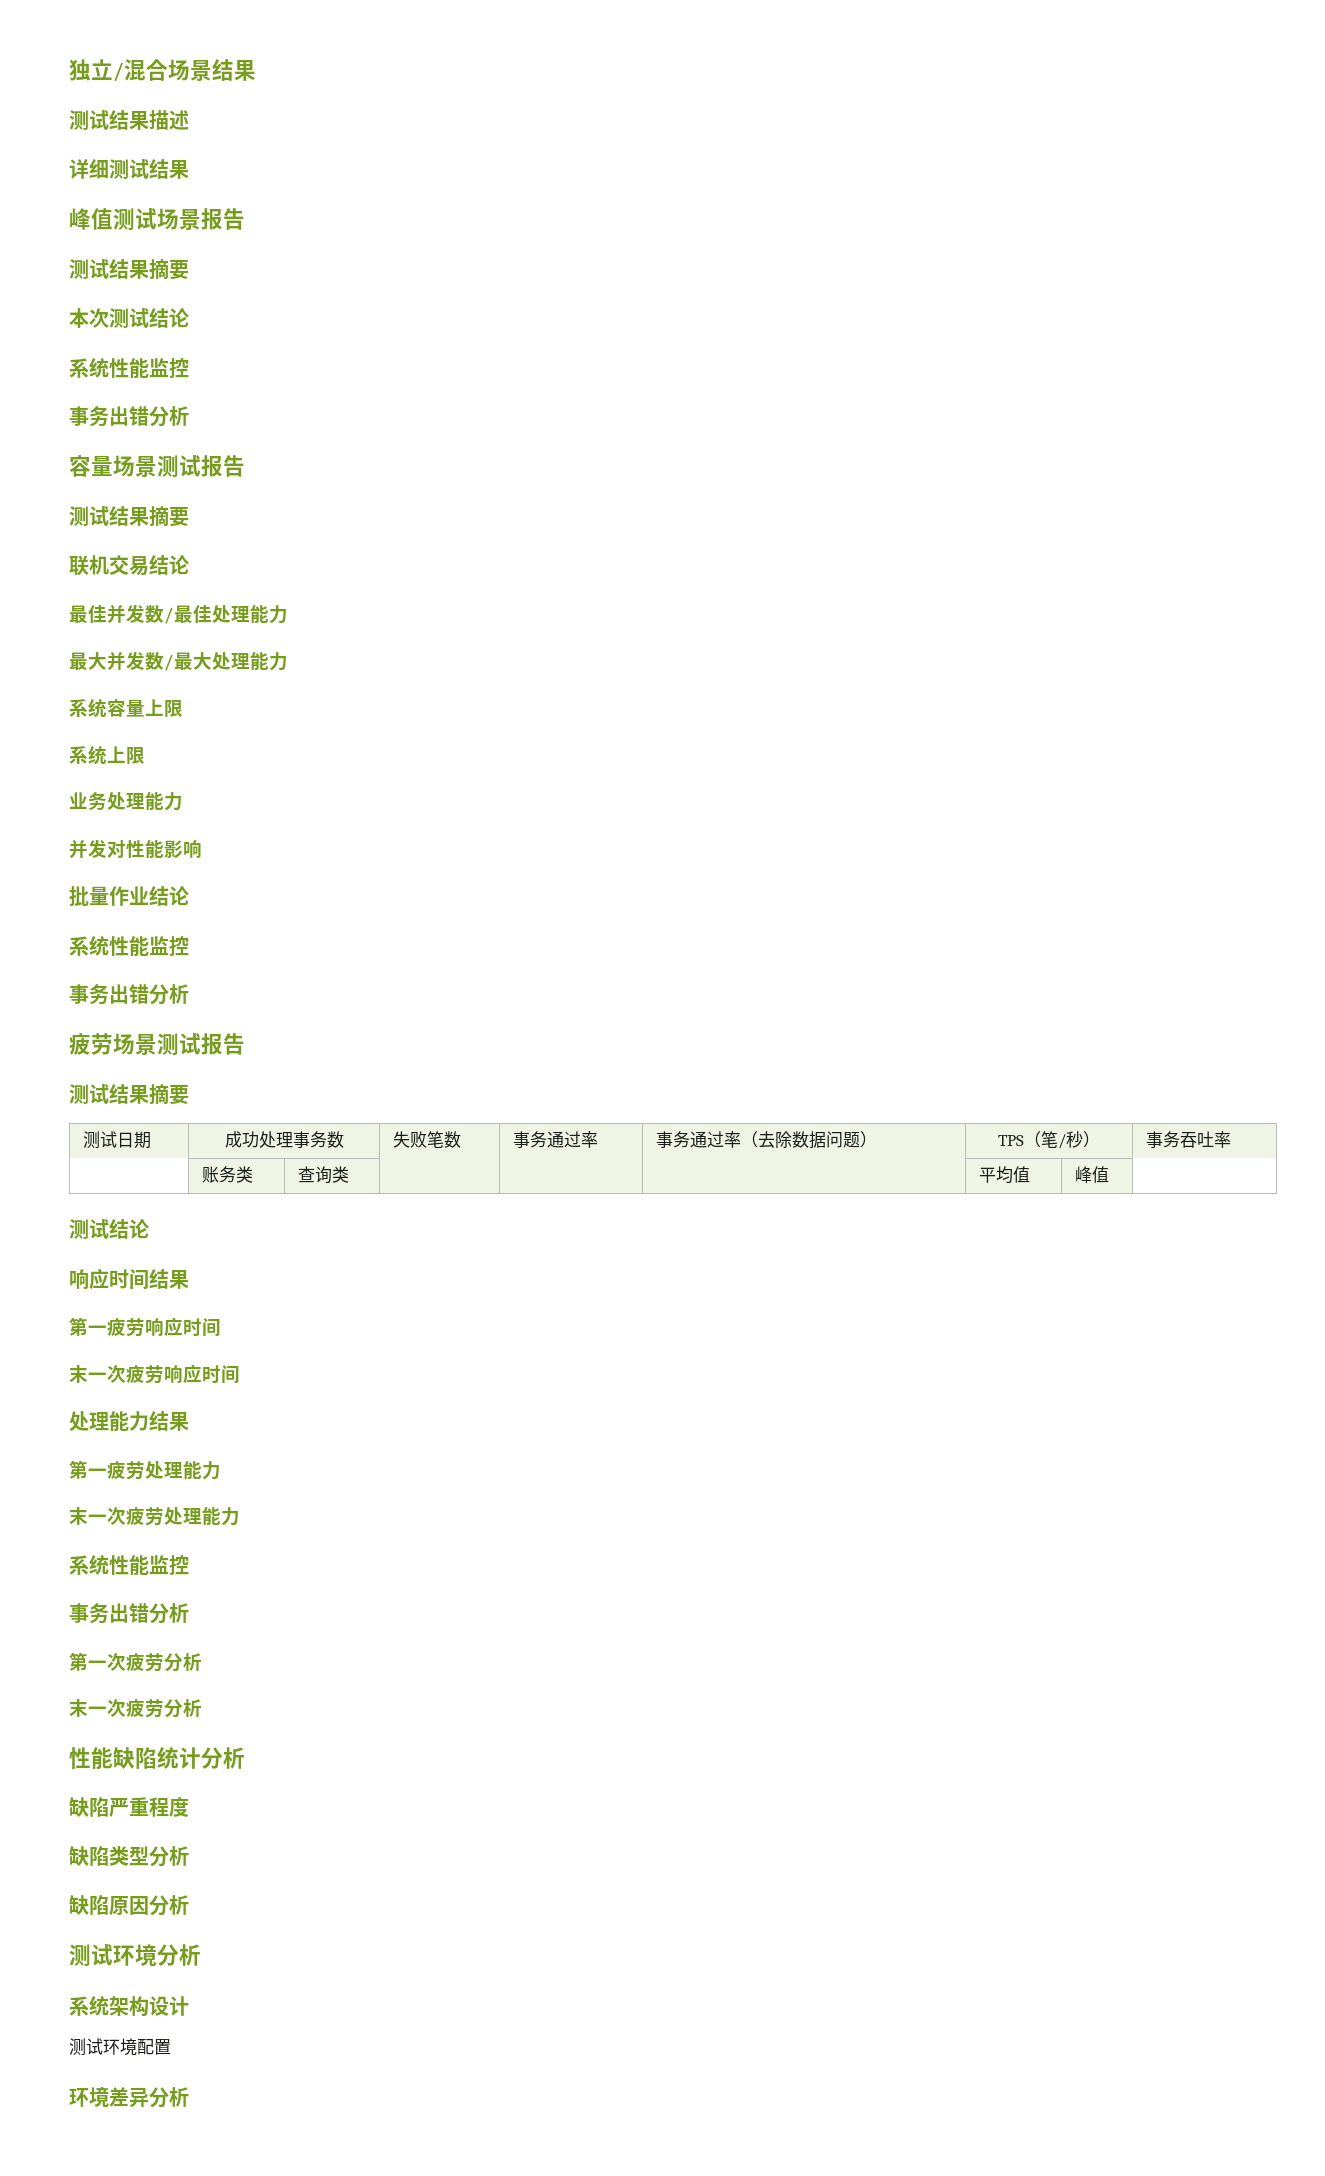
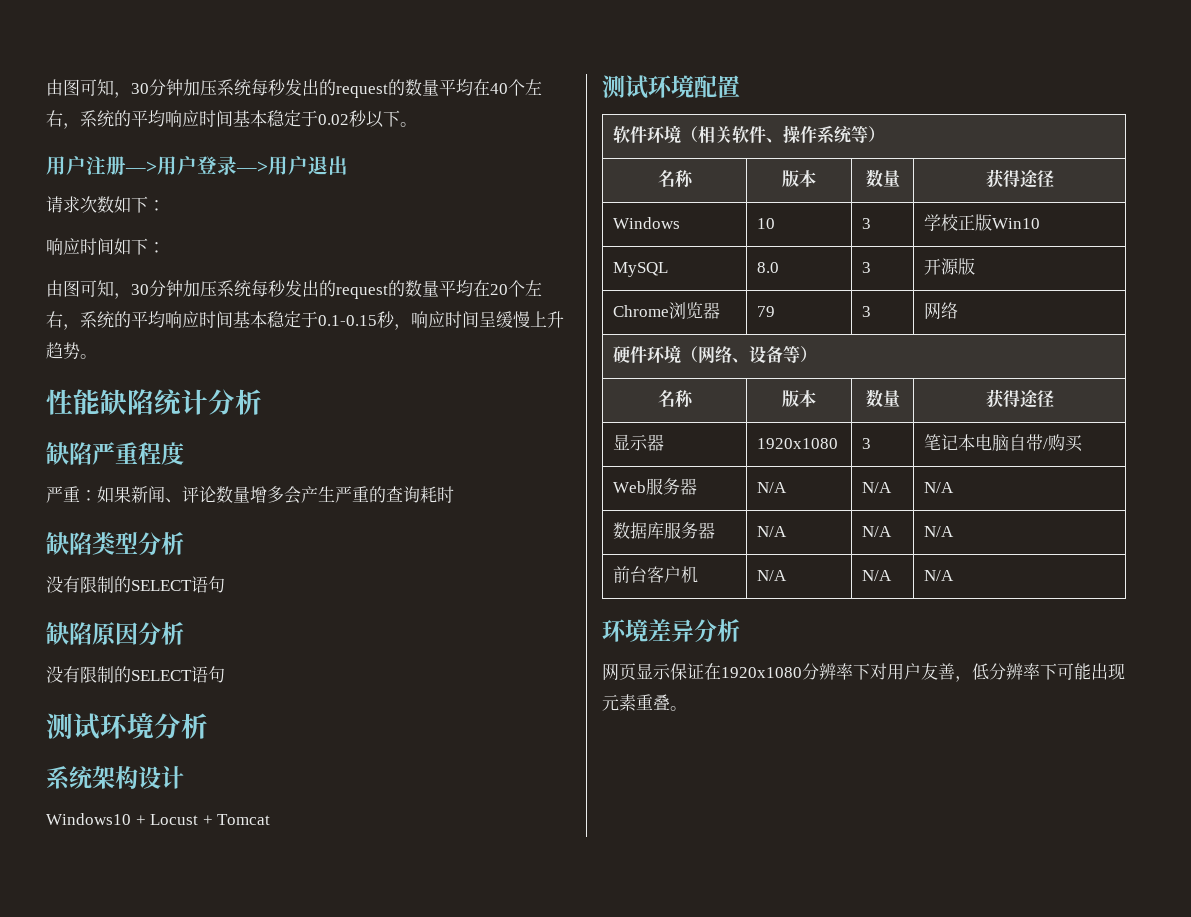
[69,59,256,82] [69,110,189,130] [69,159,189,179] [69,208,245,230] [69,259,189,280] [69,308,189,328] [69,357,189,378] [69,406,189,427] [69,455,245,477] [69,506,189,527] [69,555,189,576] [69,604,288,624] [69,651,288,671] [69,698,183,718] [69,745,145,765] [69,792,183,811] [69,839,202,859] [69,886,189,906] [69,935,189,956] [69,984,189,1005] [69,1033,245,1055] [69,1084,189,1105] [82,1131,151,1149] [224,1131,344,1148] [392,1131,461,1148] [512,1131,598,1148] [655,1131,877,1149] [998,1131,1100,1149] [1145,1131,1231,1148] [201,1166,253,1183] [297,1166,349,1184] [978,1166,1030,1184] [1074,1166,1109,1183] [69,1219,149,1239] [69,1268,189,1290] [69,1317,221,1337] [69,1364,240,1384] [69,1411,189,1432] [69,1460,221,1480] [69,1507,240,1526] [69,1554,189,1575] [69,1603,189,1624] [69,1652,202,1672] [69,1699,202,1718] 独立/混合场景结果 // 测试结果描述 // 详细测试结果 // 峰值测试场景报告 // 测试结果摘要 // 本次测试结论 // 系统性能监控 // 事务出错分析 // 容量场景测试报告 // 测试结果摘要 // 联机交易结论 // 最佳并发数/最佳处理能力 // 最大并发数/最大处理能力 // 系统容量上限 // 系统上限 // 业务处理能力 // 并发对性能影响 // 批量作业结论 // 系统性能监控 // 事务出错分析 // 疲劳场景测试报告 // 测试结果摘要 // 测试日期 | 成功处理事务数 | 失败笔数 | 事务通过率 | 事务通过率（去除数据问题） | TPS（笔/秒） | 事务吞吐率 // | 账务类 | 查询类 | | | | 平均值 | 峰值 | // 测试结论 // 响应时间结果 // 第一疲劳响应时间 // 末一次疲劳响应时间 // 处理能力结果 // 第一疲劳处理能力 // 末一次疲劳处理能力 // 系统性能监控 // 事务出错分析 // 第一次疲劳分析 // 末一次疲劳分析 -> [46,79,542,98] [46,110,417,129] [46,156,348,175] [46,196,165,213] [46,238,165,255] [46,280,542,299] [46,311,564,330] [46,342,97,359] 由图可知，30分钟加压系统每秒发出的request的数量平均在40个左右，系统的平均响应时间基本稳定于0.02秒以下。 // 用户注册—>用户登录—>用户退出 // 请求次数如下： // 响应时间如下： // 由图可知，30分钟加压系统每秒发出的request的数量平均在20个左右，系统的平均响应时间基本稳定于0.1-0.15秒，响应时间呈缓慢上升趋势。
(189, 1807) none -> [46,486,454,504] // 严重：如果新闻、评论数量增多会产生严重的查询耗时
(189, 1856) none -> [46,576,225,593] // 没有限制的SELECT语句
(189, 1905) none -> [46,666,225,683] // 没有限制的SELECT语句
[69,2038,171,2056] [69,2087,189,2108] 测试环境配置 // 环境差异分析 -> [46,813,271,825] [602,75,740,99] [613,125,886,144] [657,170,694,187] [782,170,816,187] [865,169,900,188] [985,169,1054,188] [613,217,681,229] [757,218,776,229] [862,218,872,229] [924,214,1041,231] [613,262,669,277] [757,262,780,273] [862,262,872,273] [924,258,976,275] [613,302,721,319] [757,306,776,317] [862,306,872,317] [924,302,959,320] [613,345,818,364] [657,390,694,407] [782,390,816,407] [865,389,900,408] [985,389,1054,408] [613,434,665,451] [757,438,839,449] [862,438,872,449] [924,434,1084,452] [613,478,698,495] [757,482,788,493] [862,482,893,493] [924,482,955,493] [613,522,716,539] [757,526,788,537] [862,526,893,537] [924,526,955,537] [613,566,699,583] [757,570,788,581] [862,570,893,581] [924,570,955,581] [602,619,740,643] [602,663,1125,682] [602,694,687,711] Windows10 + Locust + Tomcat // 测试环境配置 // 软件环境（相关软件、操作系统等） // 名称 | 版本 | 数量 | 获得途径 // Windows | 10 | 3 | 学校正版Win10 // MySQL | 8.0 | 3 | 开源版 // Chrome浏览器 | 79 | 3 | 网络 // 硬件环境（网络、设备等） // 名称 | 版本 | 数量 | 获得途径 // 显示器 | 1920x1080 | 3 | 笔记本电脑自带/购买 // Web服务器 | N/A | N/A | N/A // 数据库服务器 | N/A | N/A | N/A // 前台客户机 | N/A | N/A | N/A // 环境差异分析 // 网页显示保证在1920x1080分辨率下对用户友善，低分辨率下可能出现元素重叠。

